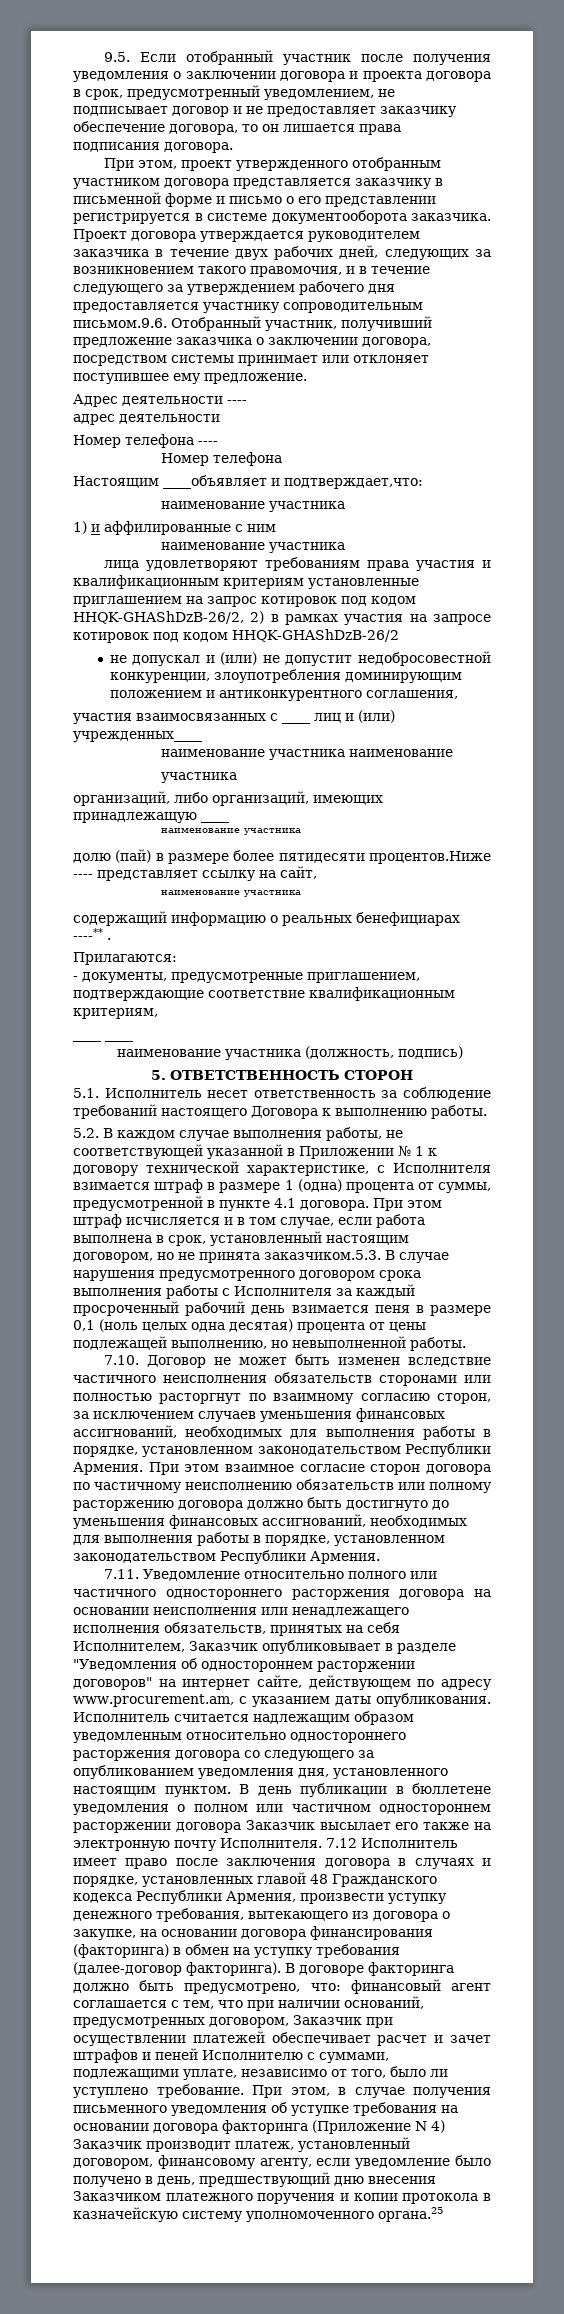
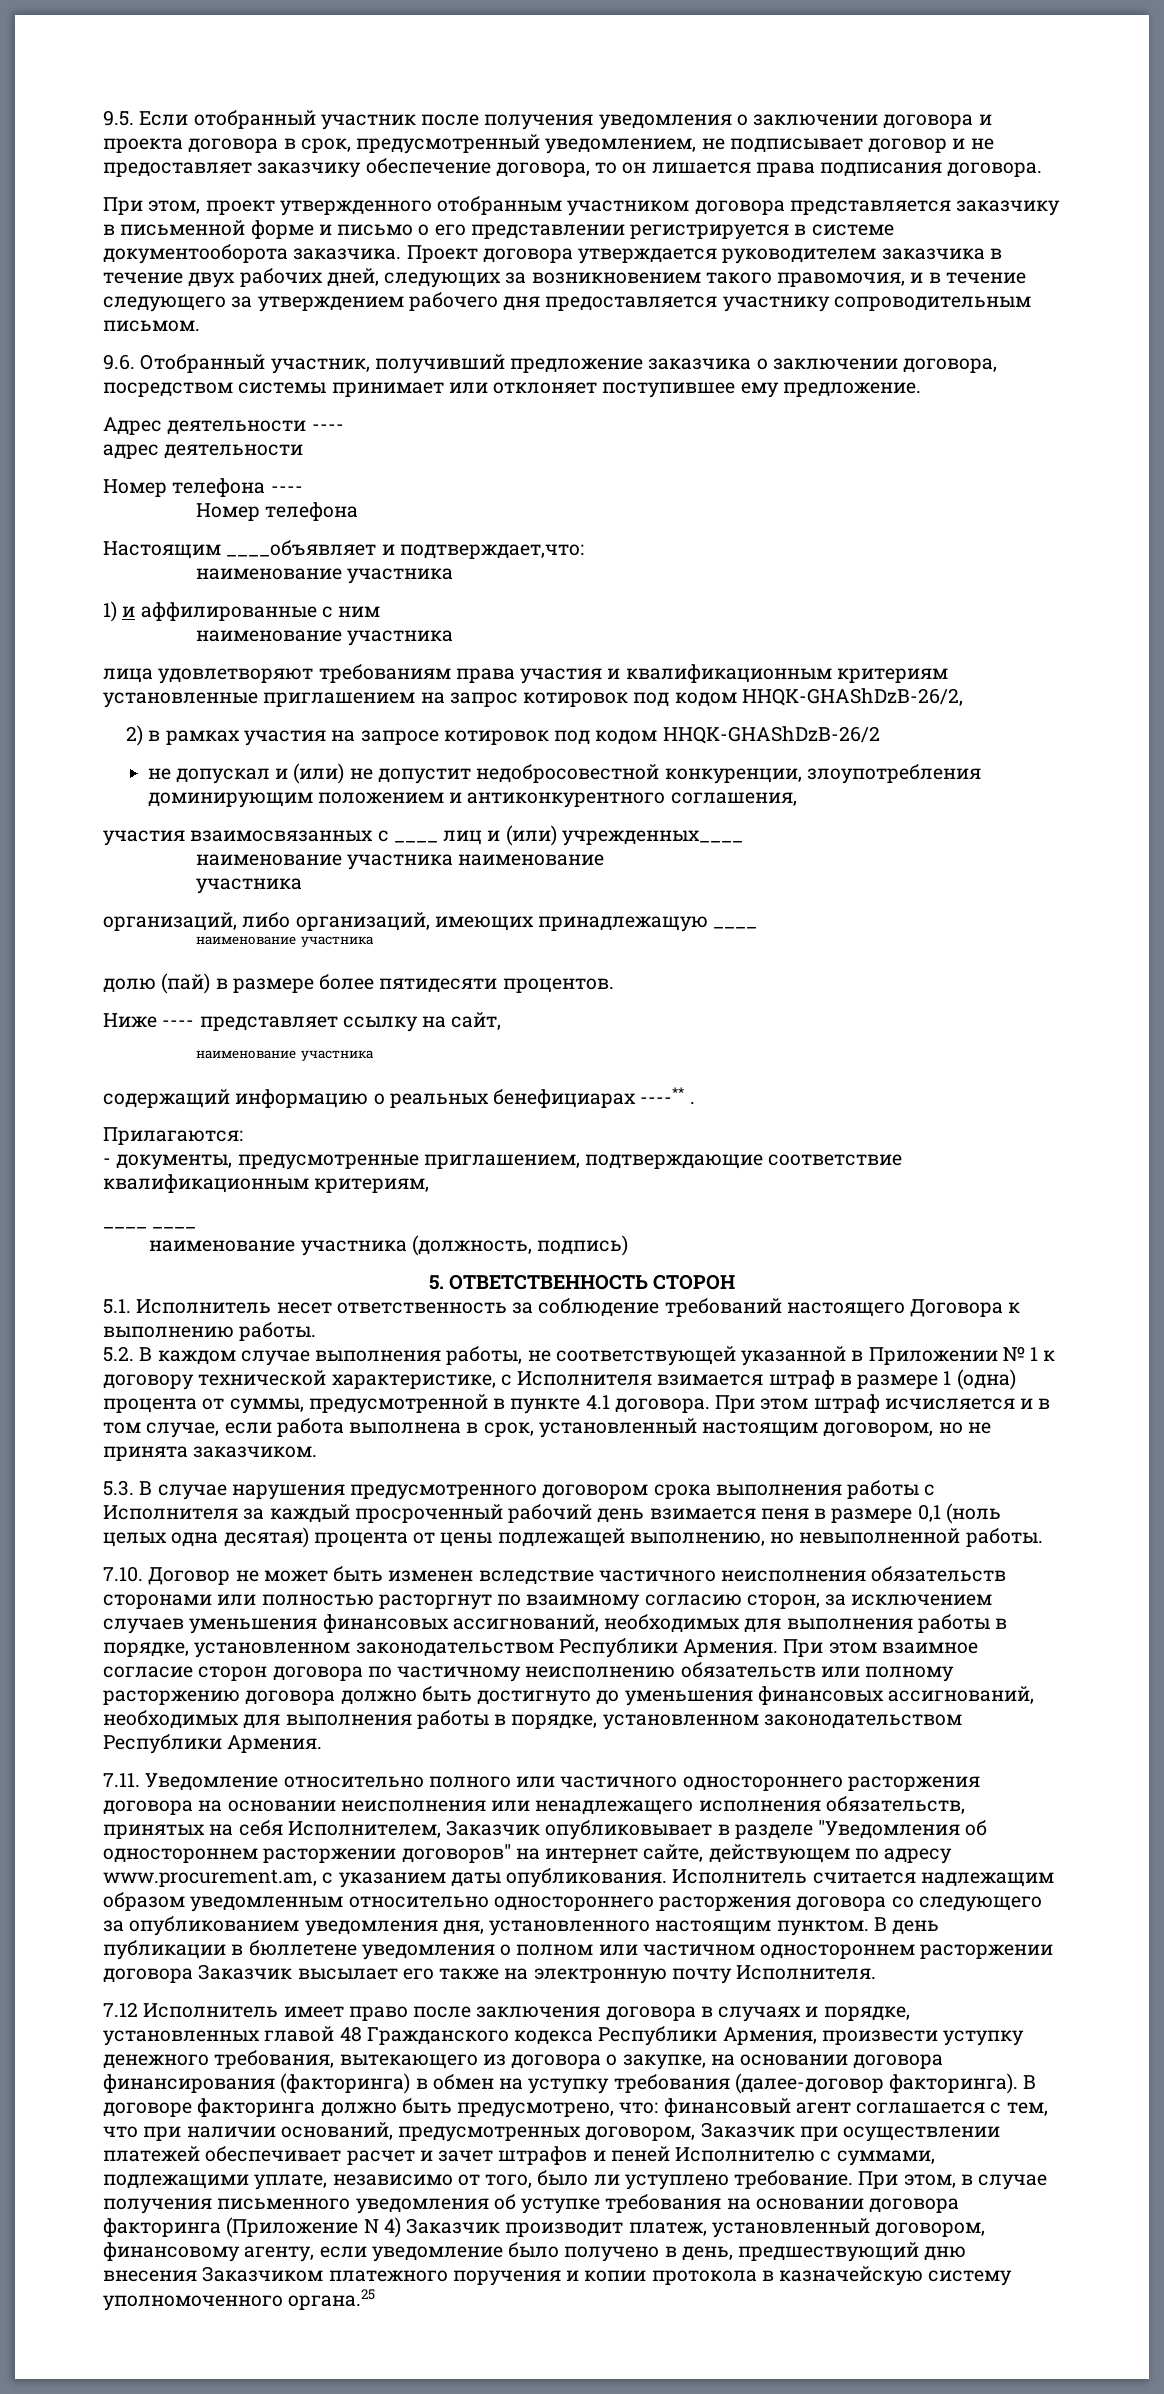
[73,318,167,328] письмом.9.6. -> [103,320,200,332] [103,354,135,370] письмом. // 9.6.
(244, 617) none -> (963, 697) //
[369,851,491,864] процентов.Ниже -> [502,978,614,993] [103,1013,157,1028] процентов. // Ниже
[264,1250,381,1260] заказчиком.5.3. -> [193,1446,318,1458] [103,1480,134,1496] заказчиком. // 5.3.
(322, 1843) none -> (877, 1972) //

